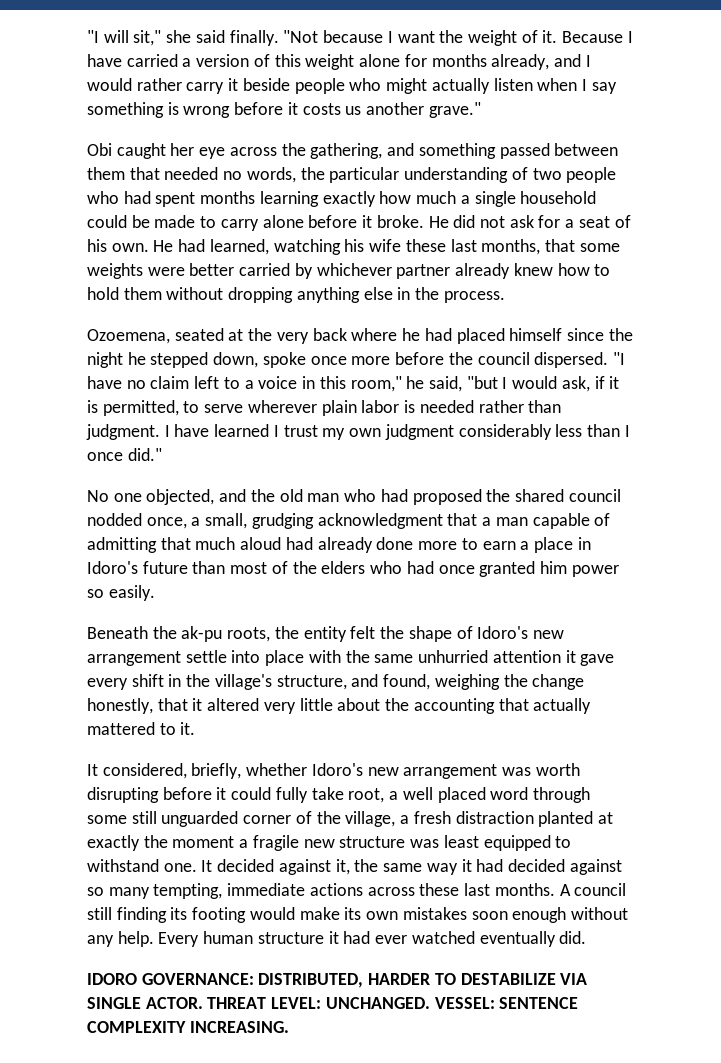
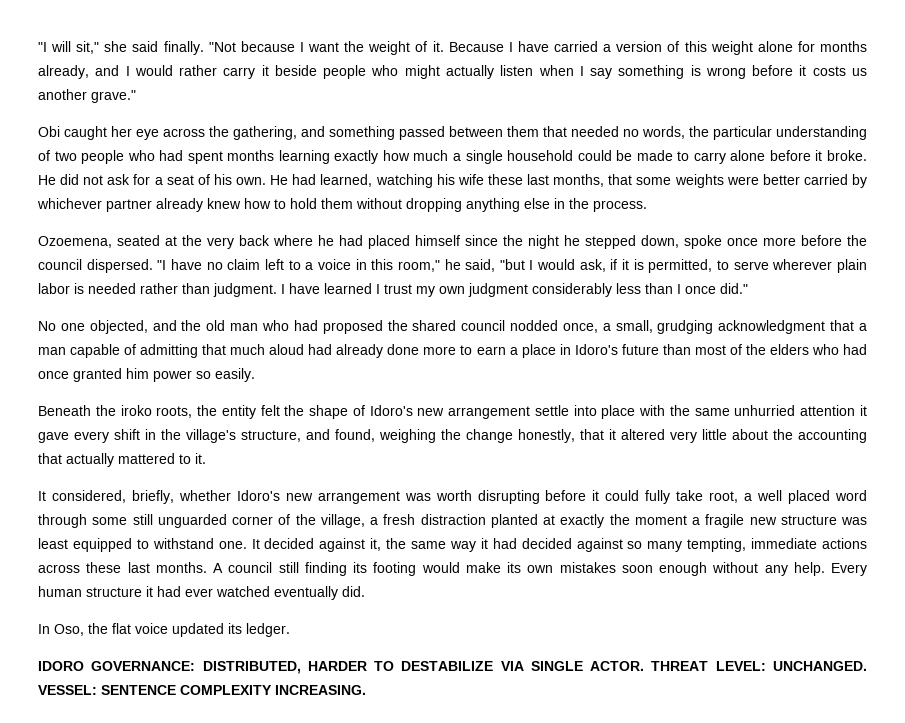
[181,626,223,642] ak-pu -> [120,405,152,416] iroko
(587, 937) none -> [38,623,290,637] // In Oso, the flat voice updated its ledger.

